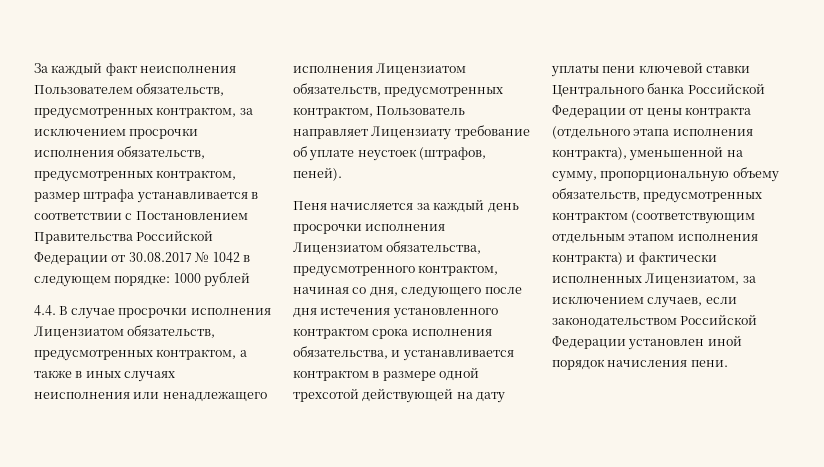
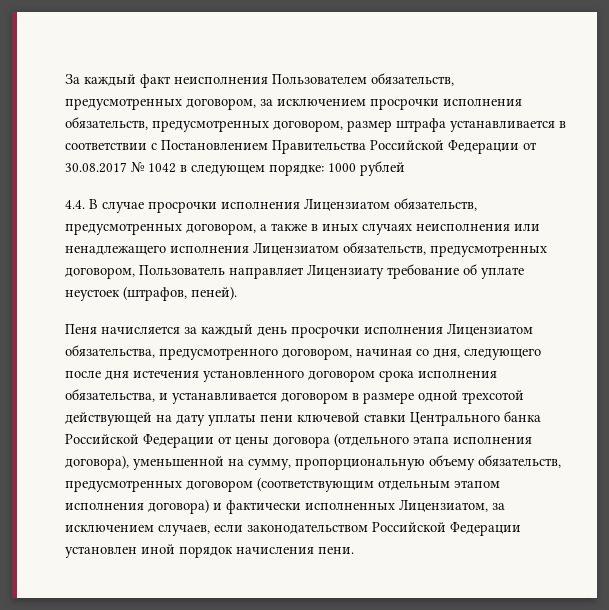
[156,107,237,118] контрактом, -> [186,98,256,110] договором,
[156,170,237,181] контрактом, -> [273,120,343,132] договором,
[156,349,237,360] контрактом, -> [186,223,256,235] договором,
[293,107,373,118] контрактом, -> [65,267,135,279] договором,
[418,265,499,276] контрактом, -> [282,348,352,360] договором,
[293,328,369,339] контрактом -> [308,370,375,382] договором
[293,370,369,381] контрактом -> [281,392,348,404] договором
[685,107,752,118] контракта -> [273,436,330,448] договора
[552,147,627,160] контракта), -> [65,455,129,470] договора),
[552,212,628,223] контрактом -> [186,480,253,492] договором
[552,252,623,265] контракта) -> [148,499,209,514] договора)

